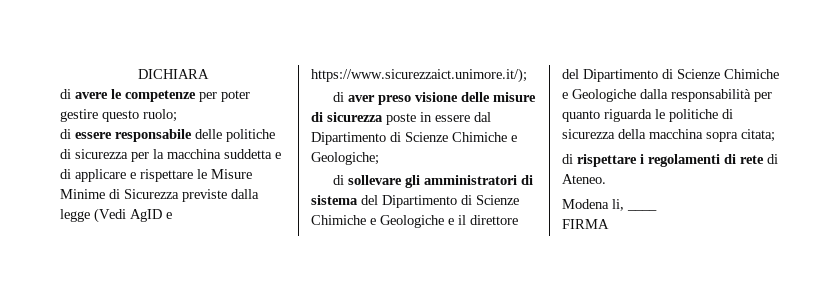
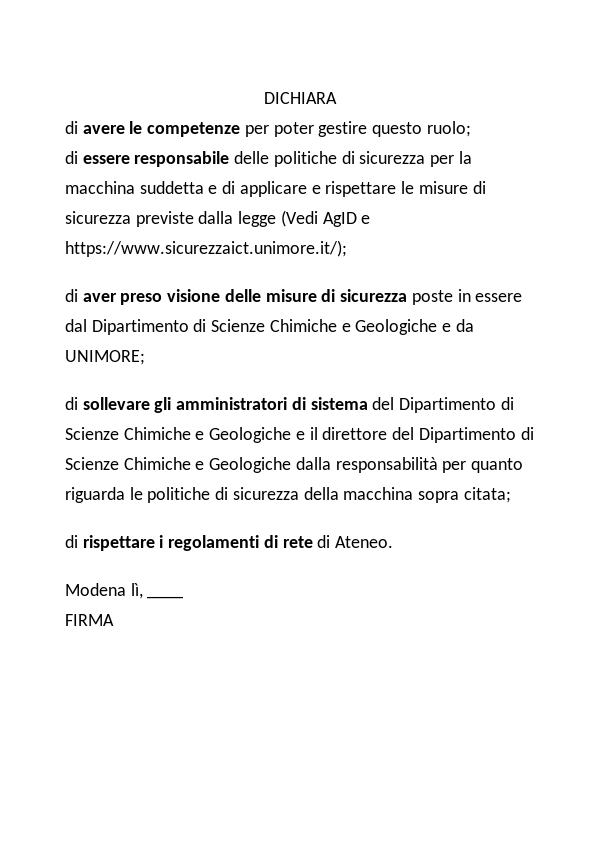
[211,169,252,179] [60,189,179,199] Misure Minime di Sicurezza -> [418,181,486,194] [65,211,131,224] misure di sicurezza
[311,152,379,165] Geologiche; -> [355,319,474,335] [65,350,145,365] Geologiche e da UNIMORE;
[612,199,624,211] li, -> [130,583,143,599] lì,

